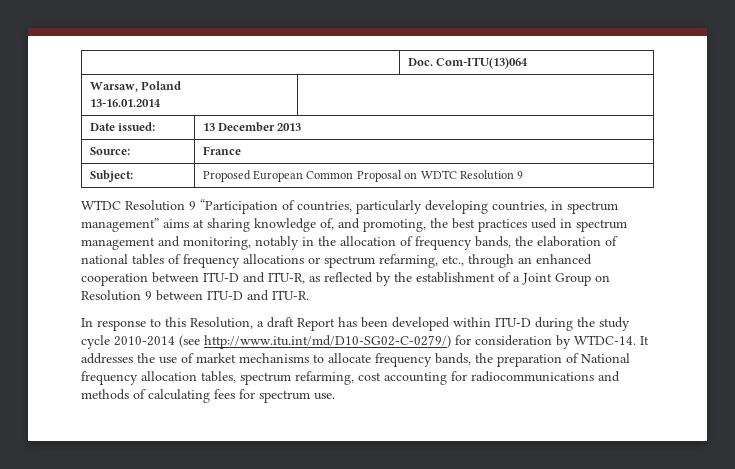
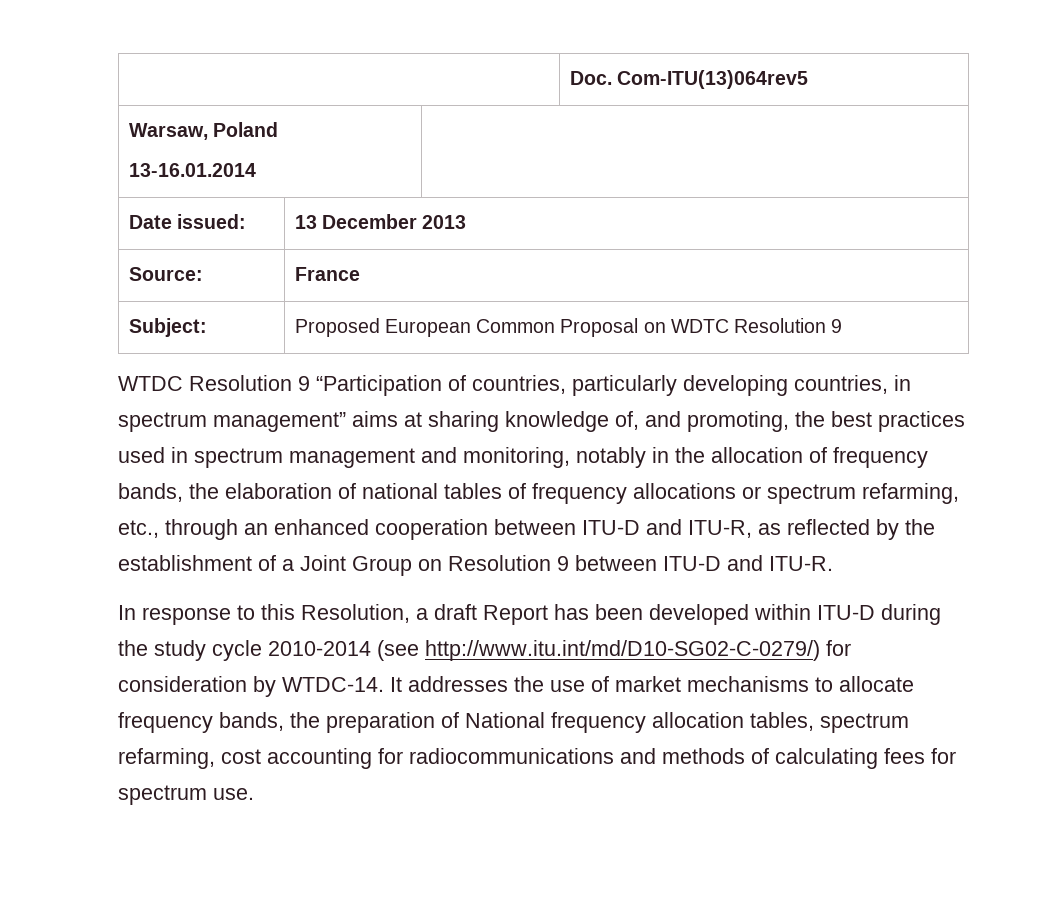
[436,57,529,69] Com-ITU(13)064 -> [616,70,808,89] Com-ITU(13)064rev5

